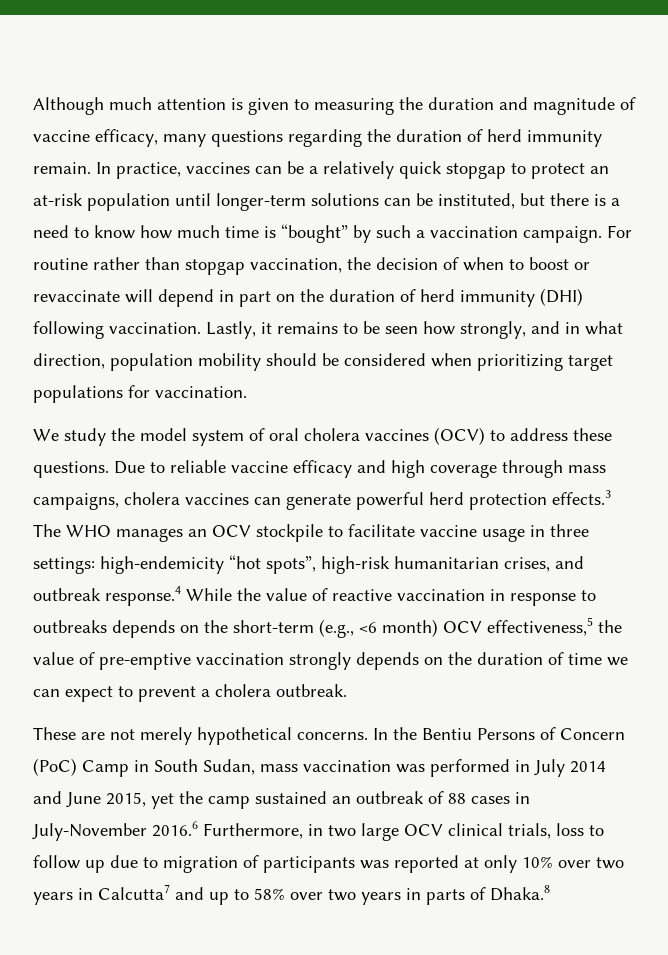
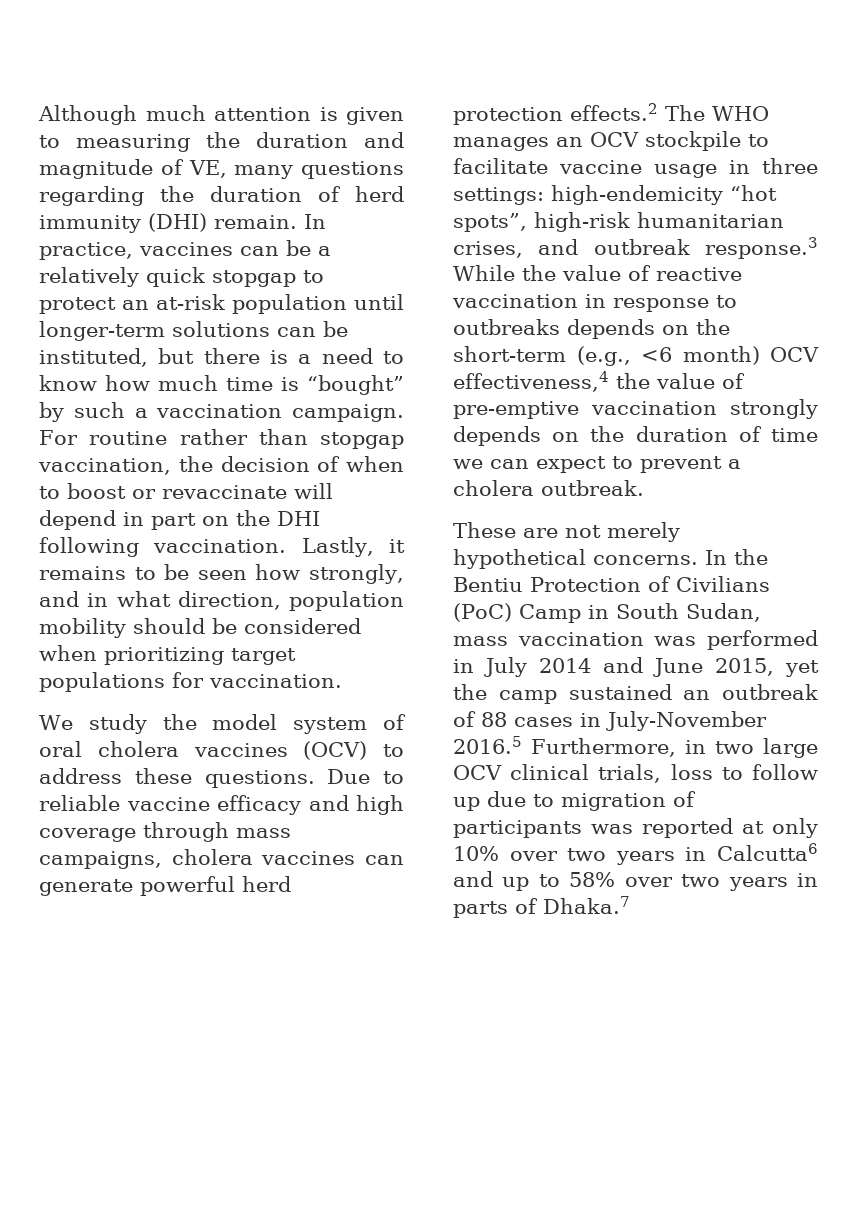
[33,129,158,147] vaccine efficacy, -> [188,160,227,178] VE,
(602, 138) none -> [148,213,207,232] (DHI)
[329,288,583,307] duration of herd immunity (DHI) -> [277,511,320,526] DHI
[552,490,611,505] effects.3 -> [570,103,658,121] effects.2
[105,586,181,606] response.4 -> [705,237,818,259] response.3
[487,617,593,636] effectiveness,5 -> [453,371,609,392] effectiveness,4
[477,727,625,740] Persons of Concern -> [530,576,770,592] Protection of Civilians
[152,821,198,837] 2016.6 -> [453,736,522,754] 2016.5
[98,884,170,900] Calcutta7 -> [717,843,818,861] Calcutta6
[490,885,550,901] Dhaka.8 -> [543,896,630,914] Dhaka.7

